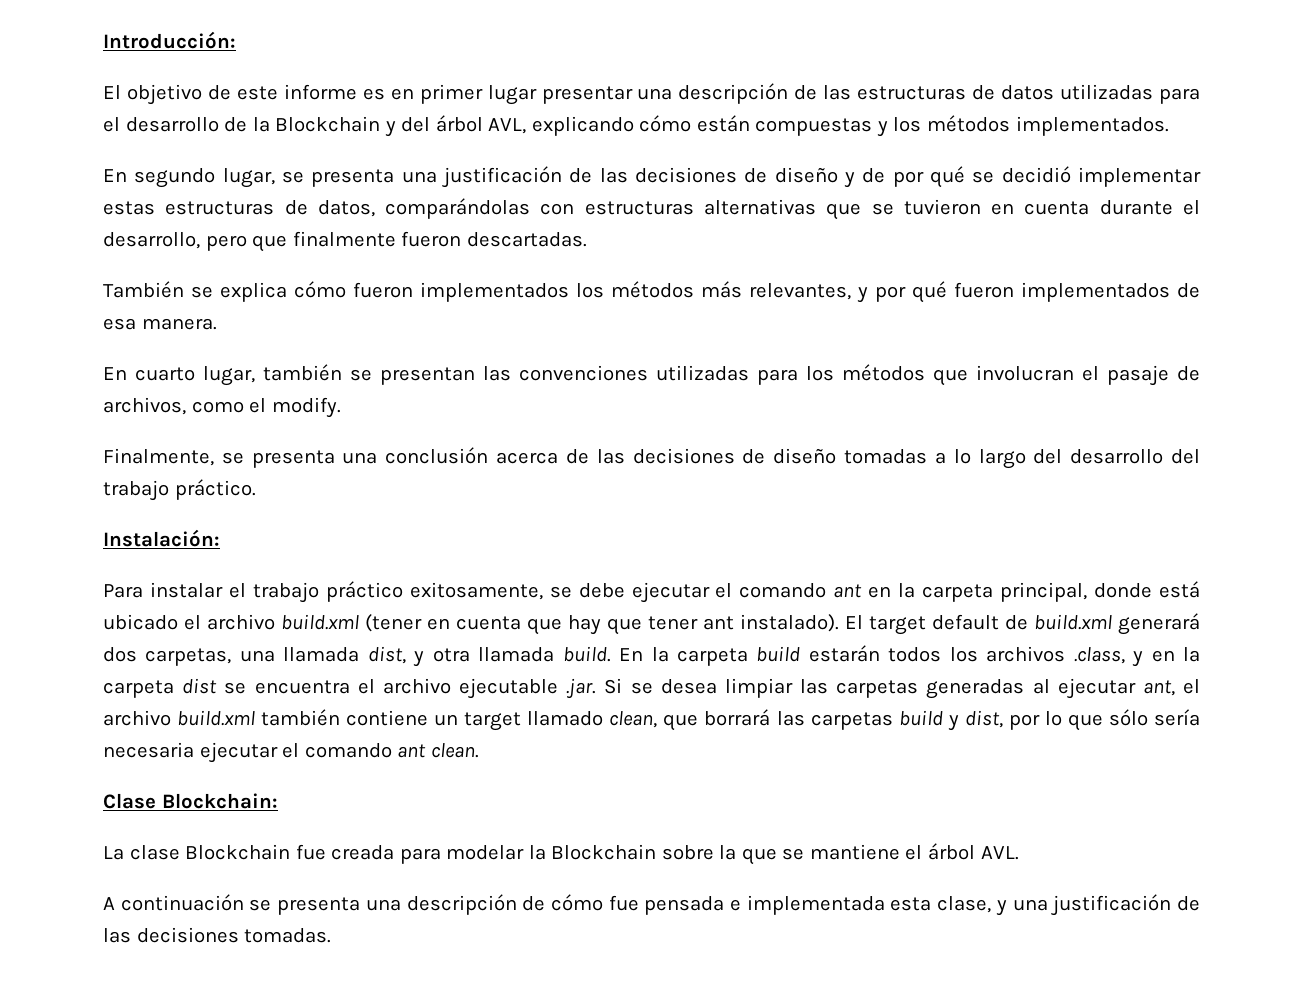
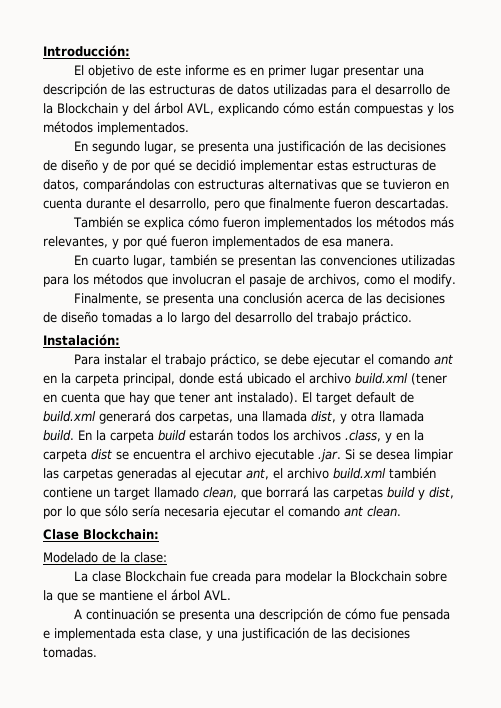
[325,581,543,602] práctico exitosamente, -> [209,353,260,367] práctico,
(278, 801) none -> [43,552,167,563] // Modelado de la clase:

